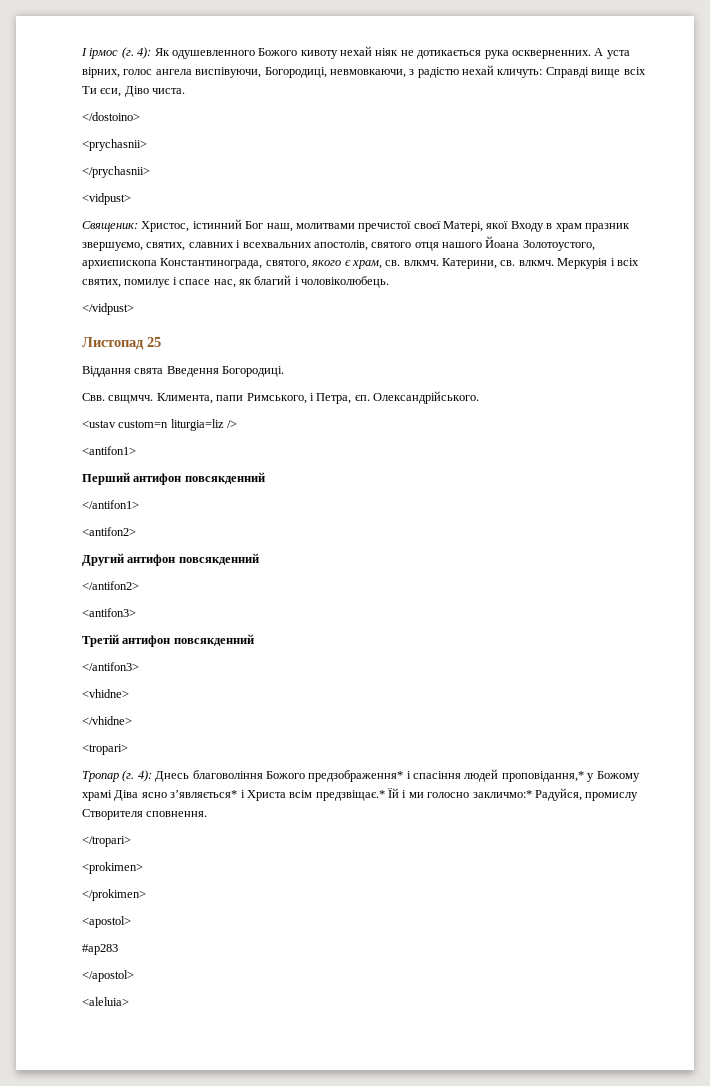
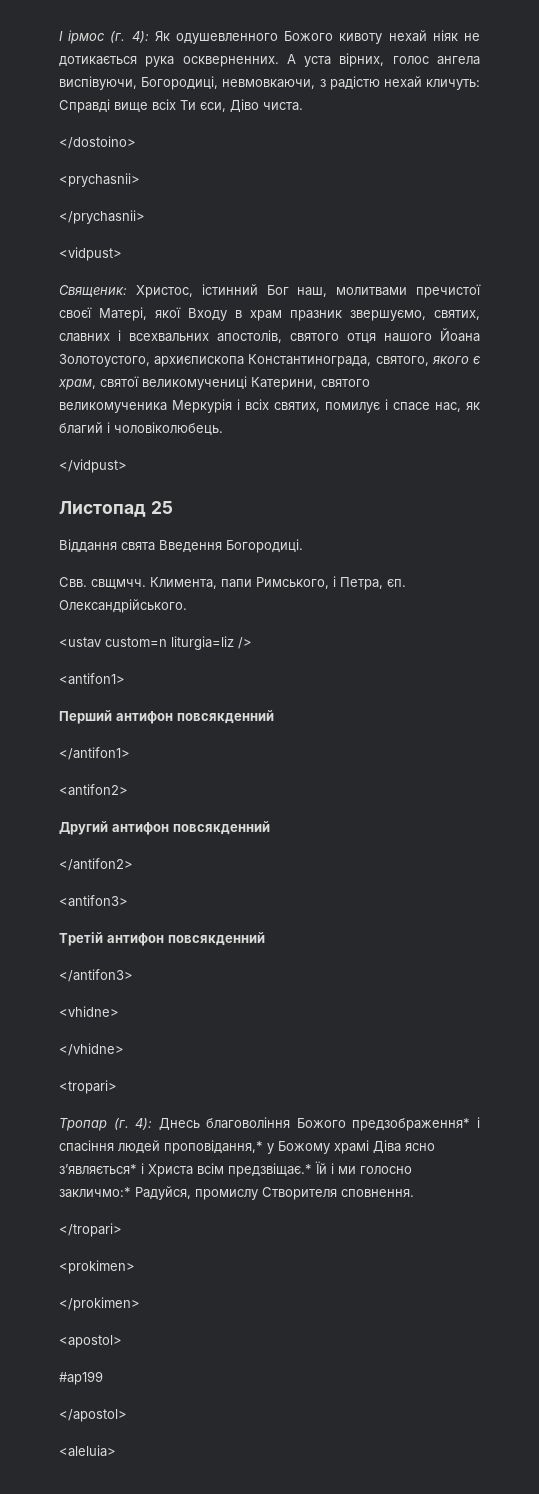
[385,258,554,269] св. влкмч. Катерини, св. влкмч. -> [100,376,370,390] [59,402,167,413] святої великомучениці Катерини, святого великомученика
[82,944,118,955] #ap283 -> [59,1371,103,1385] #ap199

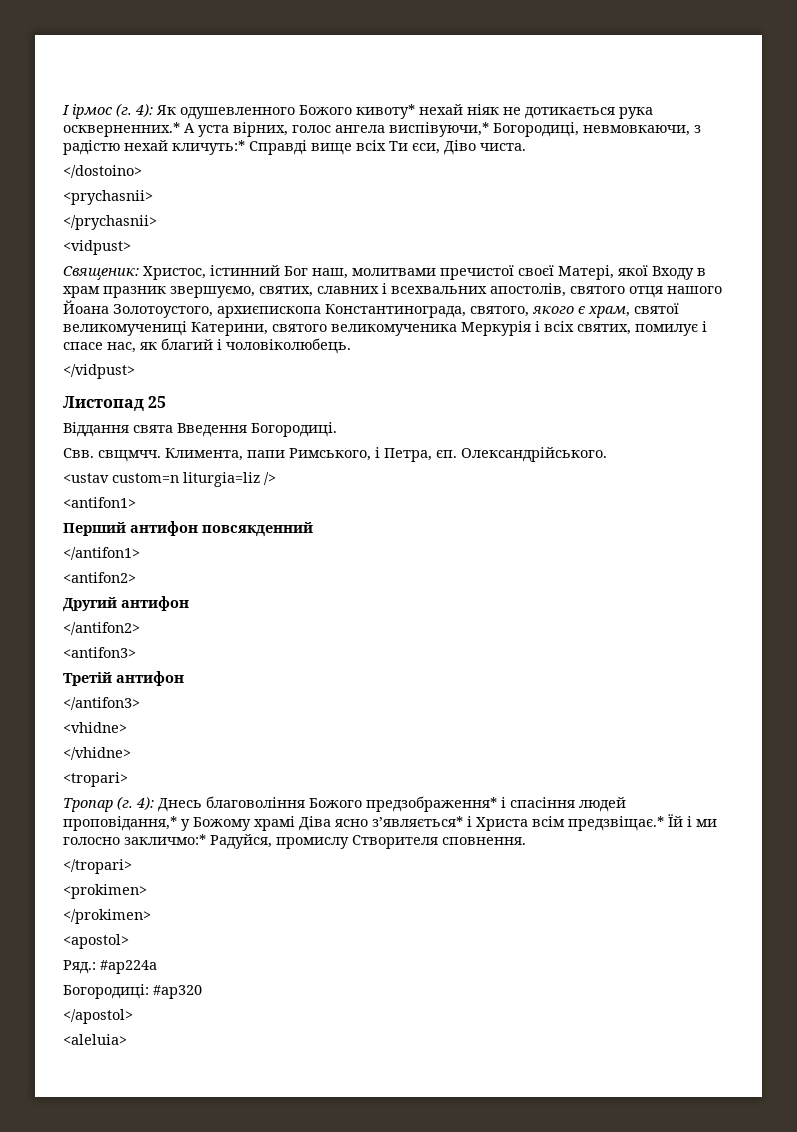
[339,33,383,44] кивоту -> [356,104,415,119] кивоту*
[182,56,279,67] оскверненних. -> [63,122,180,137] оскверненних.*
[59,76,137,90] виспівуючи, -> [389,122,489,137] виспівуючи,*
[426,79,481,90] кличуть: -> [172,140,245,155] кличуть:*
[173,821,270,835] повсякденний -> (189, 603) none
[168,932,265,946] повсякденний -> (184, 678) none
[59,1371,103,1385] #ap199 -> [63,960,157,974] [63,984,202,999] Ряд.: #ap224a // Богородиці: #ap320

